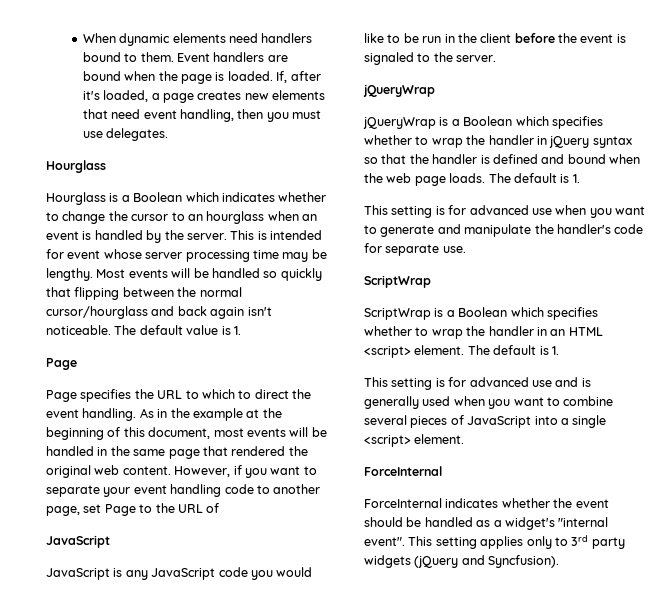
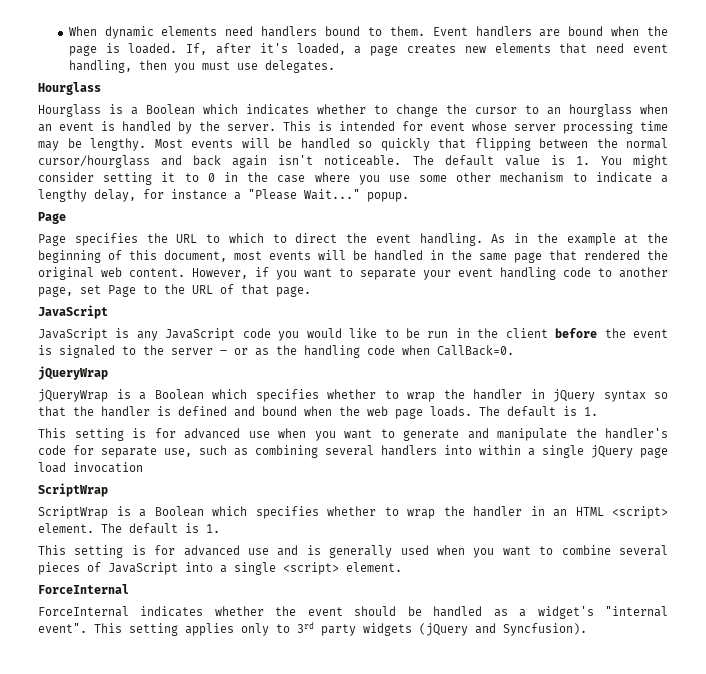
(241, 330) none -> [600,155,669,168] [38,172,668,185] [38,189,409,202] You might consider setting it to 0 in the case where you use some other mechanism to indicate a lengthy delay, for instance a "Please Wait..." popup.
(220, 508) none -> [241,284,311,297] that page.
[456,55,497,62] server. -> [171,345,514,358] server – or as the handling code when CallBack=0.
[442,246,466,253] use. -> [164,445,668,458] [38,462,143,473] use, such as combining several handlers into within a single jQuery page load invocation

